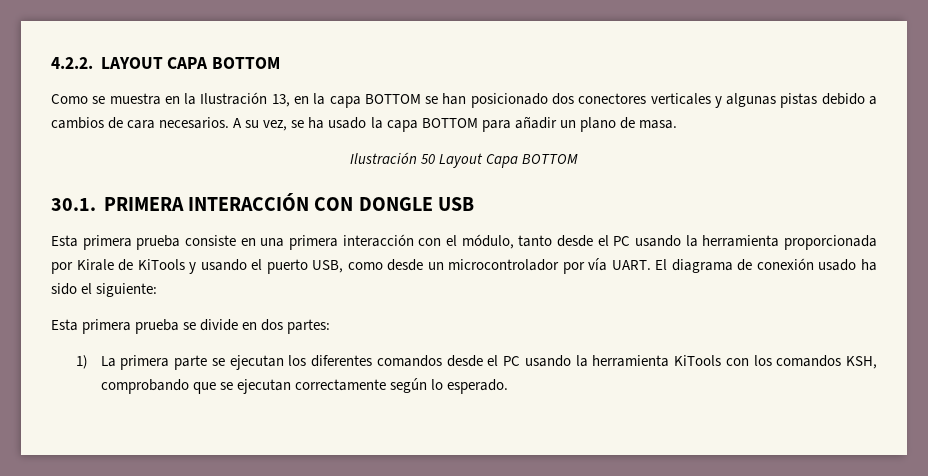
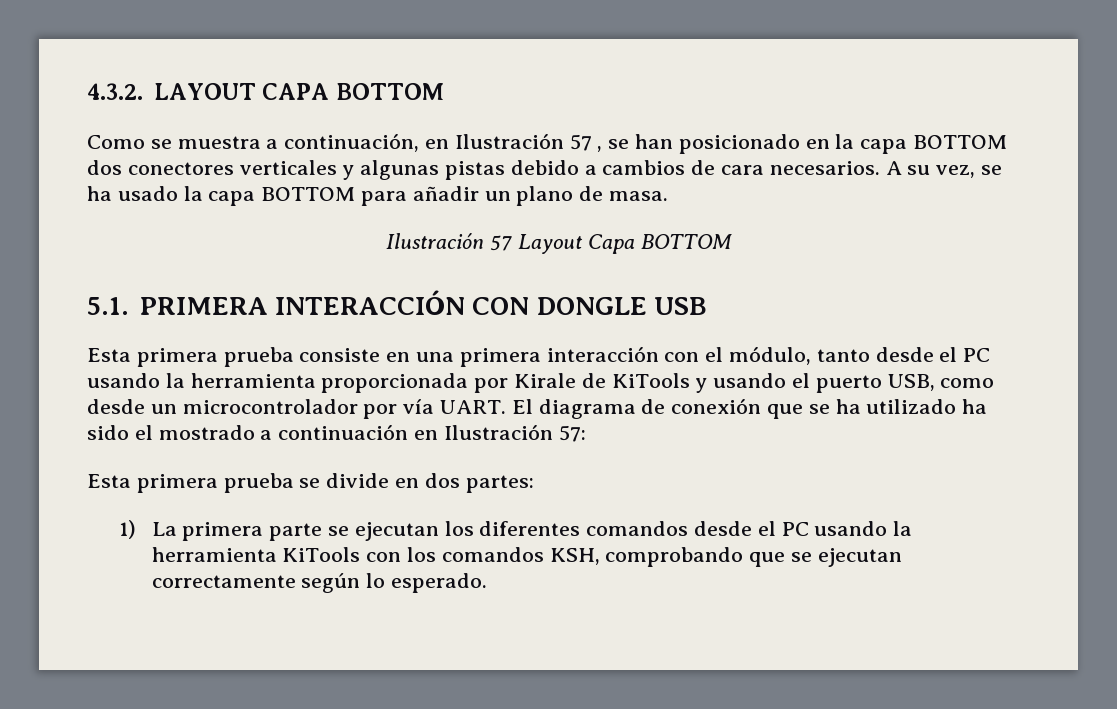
[51,57,93,69] 4.2.2. -> [87,83,143,100] 4.3.2.
[164,92,290,107] en la Ilustración 13, -> [266,133,800,154] a continuación, en Ilustración 57 , se han posicionado
[425,93,548,108] se han posicionado -> (1008, 142) none
[420,154,435,164] 50 -> [490,235,513,251] 57
[51,198,96,211] 30.1. -> [87,297,129,315] 5.1.
[818,259,877,271] [51,283,158,297] usado ha sido el siguiente: -> [767,399,988,419] [87,424,586,442] que se ha utilizado ha sido el mostrado a continuación en Ilustración 57:

